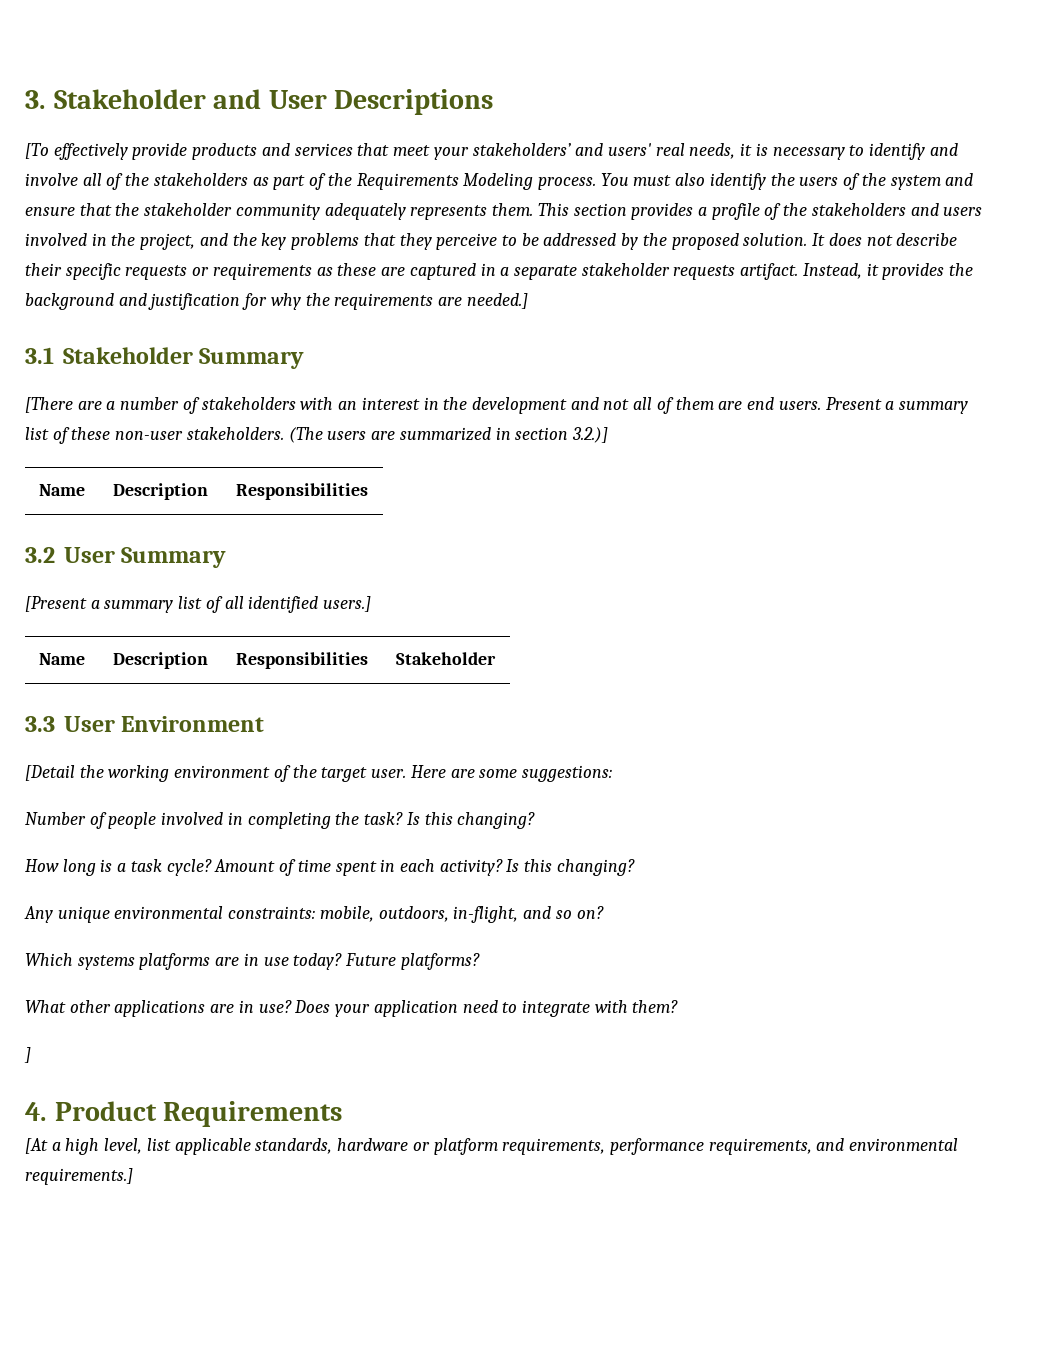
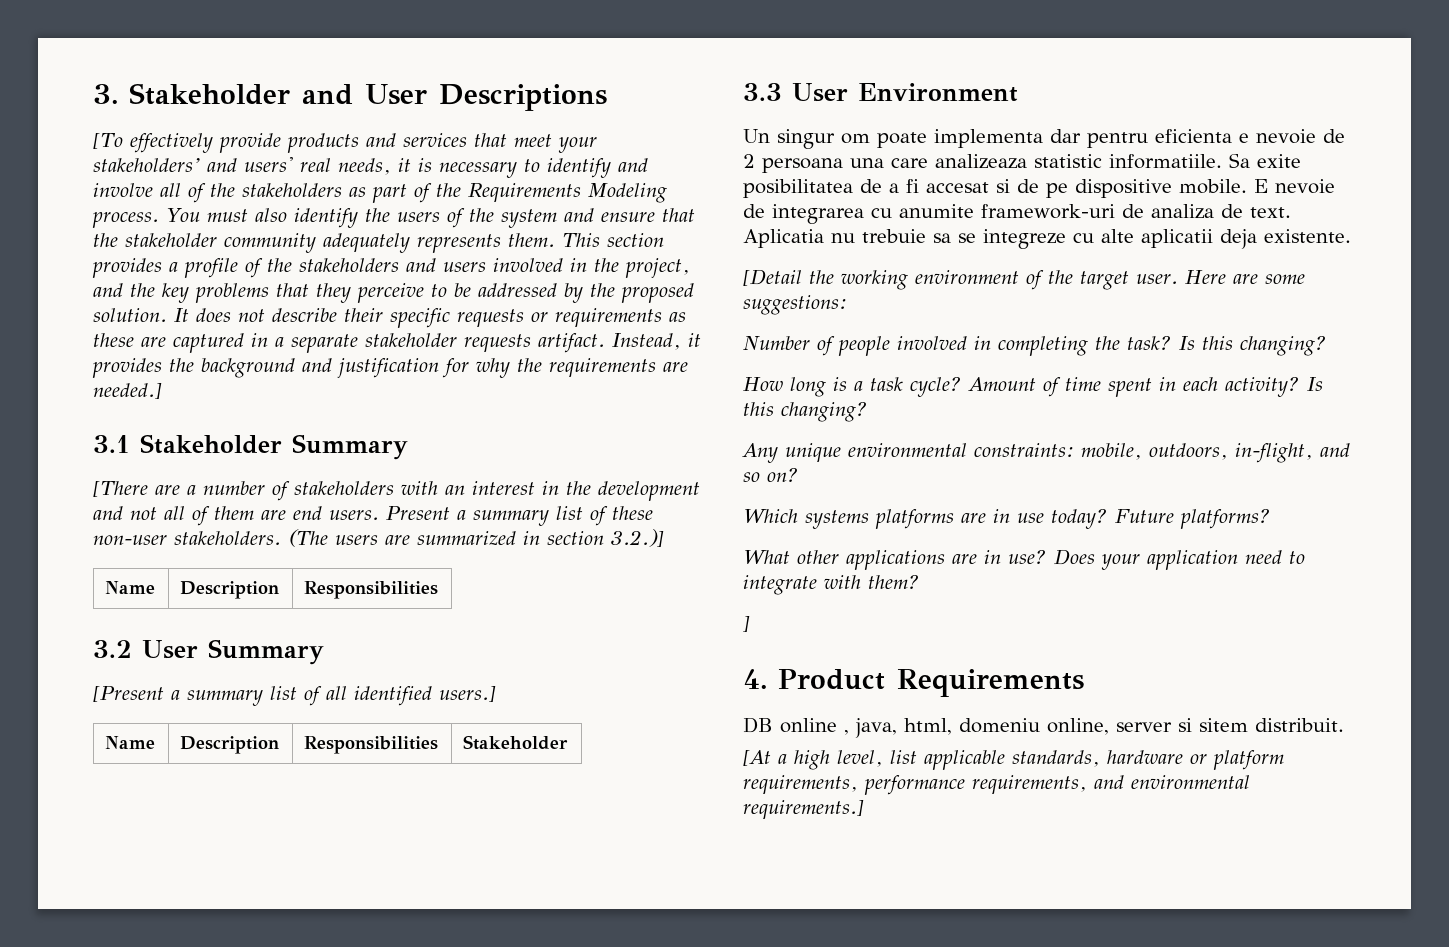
(265, 724) none -> [743,129,1345,149] [743,153,1301,173] [743,179,1335,198] [743,204,1291,224] [743,229,1351,249] // Un singur om poate implementa dar pentru eficienta e nevoie de 2 persoana una care analizeaza statistic informatiile. Sa exite posibilitatea de a fi accesat si de pe dispositive mobile. E nevoie de integrarea cu anumite framework-uri de analiza de text. Aplicatia nu trebuie sa se integreze cu alte aplicatii deja existente.
(343, 1114) none -> [743,717,1344,738] // DB online , java, html, domeniu online, server si sitem distribuit.

